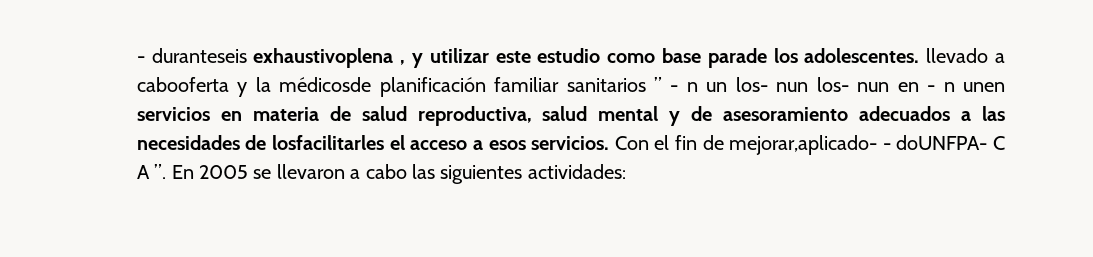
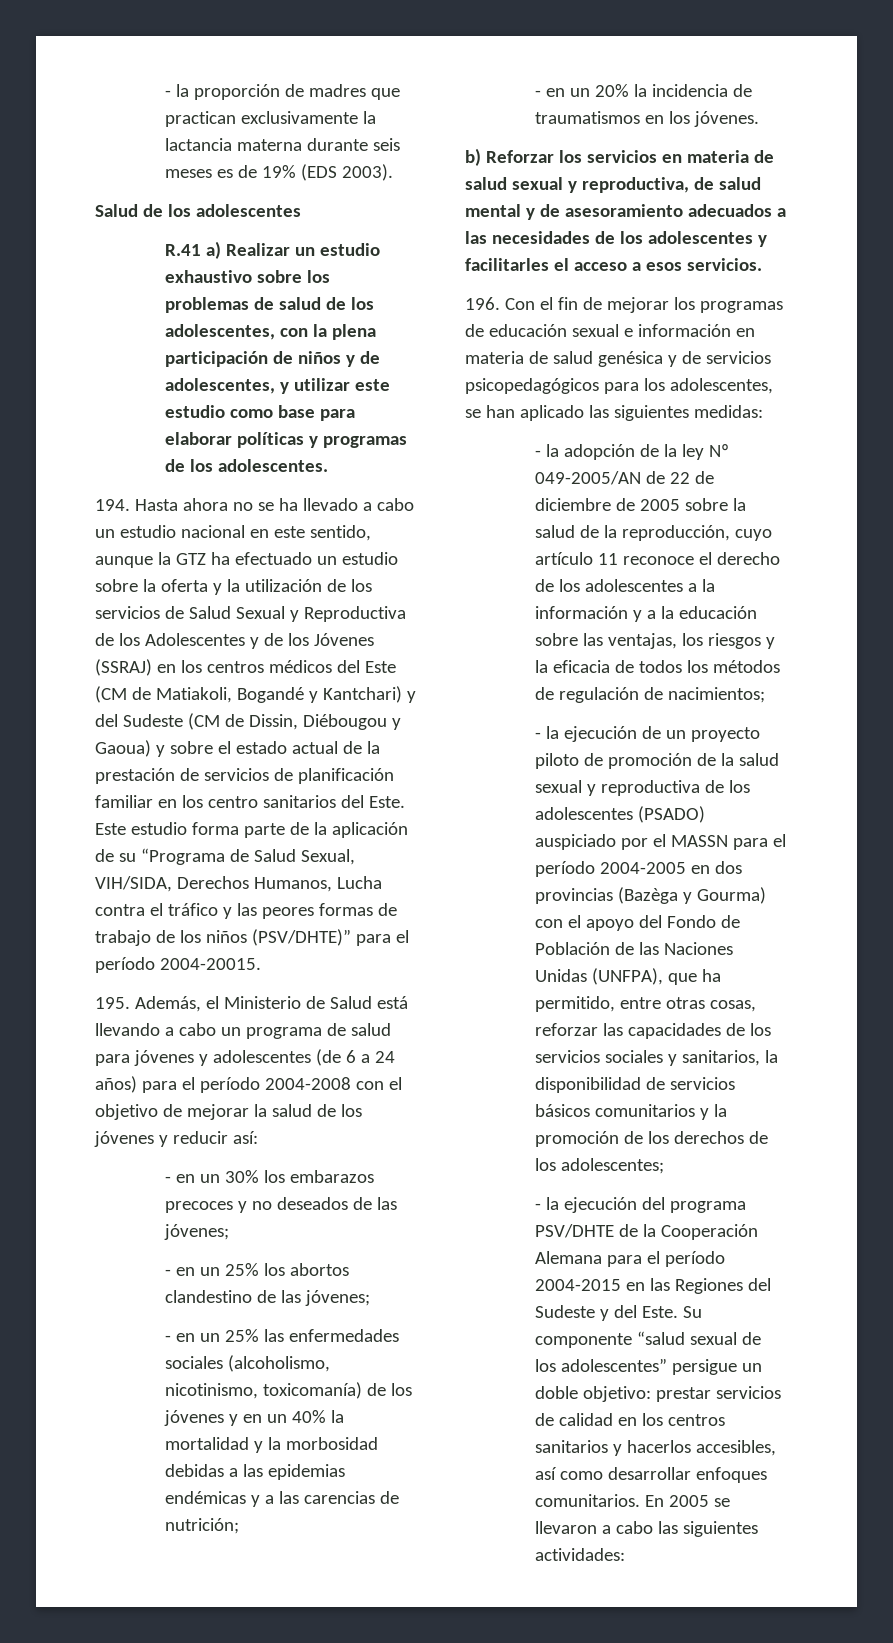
[136,48,406,68] - duranteseis exhaustivoplena , -> [164,84,400,100] [164,111,376,127] [164,138,400,151] [164,164,393,181] [95,204,301,217] [164,241,380,259] [164,270,330,283] [164,297,374,313] [164,324,376,340] [164,351,380,367] [164,378,275,394] - la proporción de madres que practican exclusivamente la lactancia materna durante seis meses es de 19% (EDS 2003). // Salud de los adolescentes // R.41 a) Realizar un estudio exhaustivo sobre los problemas de salud de los adolescentes, con la plena participación de niños y de adolescentes,
[707,48,1005,68] [136,77,1005,97] parade los adolescentes. llevado a cabooferta y la médicosde planificación familiar sanitarios ” - n un los- nun los- nun en - n unen -> [319,409,355,421] [164,432,407,448] [164,459,328,472] [95,498,414,511] [95,525,371,541] [95,552,398,568] [95,579,372,595] [95,606,406,622] [95,633,374,649] [95,659,396,676] [95,686,416,703] [95,713,401,730] [95,740,380,757] [95,768,394,784] [95,795,405,808] [95,822,408,838] [95,848,355,865] [95,876,382,892] [95,903,397,919] [95,929,409,946] [95,957,261,973] [95,996,408,1012] [95,1023,391,1039] [95,1049,395,1066] [95,1076,402,1093] [95,1104,362,1120] [94,1131,258,1147] [164,1170,374,1183] [164,1197,397,1213] [163,1224,229,1240] [164,1263,349,1276] [164,1290,370,1306] [164,1329,399,1342] [164,1355,330,1372] [164,1382,412,1399] [163,1410,344,1426] [164,1437,378,1453] [164,1464,345,1480] [164,1491,399,1507] [164,1518,239,1534] [534,84,752,97] [534,111,759,127] [465,148,582,166] para elaborar políticas y programas de los adolescentes. // 194. Hasta ahora no se ha llevado a cabo un estudio nacional en este sentido, aunque la GTZ ha efectuado un estudio sobre la oferta y la utilización de los servicios de Salud Sexual y Reproductiva de los Adolescentes y de los Jóvenes (SSRAJ) en los centros médicos del Este (CM de Matiakoli, Bogandé y Kantchari) y del Sudeste (CM de Dissin, Diébougou y Gaoua) y sobre el estado actual de la prestación de servicios de planificación familiar en los centro sanitarios del Este. Este estudio forma parte de la aplicación de su “Programa de Salud Sexual, VIH/SIDA, Derechos Humanos, Lucha contra el tráfico y las peores formas de trabajo de los niños (PSV/DHTE)” para el período 2004-20015. // 195. Además, el Ministerio de Salud está llevando a cabo un programa de salud para jóvenes y adolescentes (de 6 a 24 años) para el período 2004-2008 con el objetivo de mejorar la salud de los jóvenes y reducir así: // - en un 30% los embarazos precoces y no deseados de las jóvenes; // - en un 25% los abortos clandestino de las jóvenes; // - en un 25% las enfermedades sociales (alcoholismo, nicotinismo, toxicomanía) de los jóvenes y en un 40% la mortalidad y la morbosidad debidas a las epidemias endémicas y a las carencias de nutrición; // - en un 20% la incidencia de traumatismos en los jóvenes. // b) Reforzar los
[417,106,532,126] reproductiva, -> [511,177,714,193] sexual y reproductiva, de
[272,135,385,150] losfacilitarles -> [619,231,767,247] [465,258,549,271] los adolescentes y facilitarles
(610, 143) none -> [465,297,500,310] // 196.
[729,135,1006,155] [136,164,167,179] mejorar,aplicado- - doUNFPA- C A ”. -> [606,297,783,313] [465,324,755,337] [465,351,771,367] [465,378,773,394] [465,405,763,421] [534,444,729,460] [534,471,714,485] [534,498,746,511] [534,525,772,541] [534,552,780,565] [534,579,715,592] [534,606,757,622] [534,633,775,649] [534,660,780,673] [534,687,765,703] [534,726,760,742] [534,753,779,769] [534,780,750,796] [534,806,705,823] [534,834,786,850] [534,861,742,877] [534,887,766,904] [534,915,740,931] [534,942,733,955] [534,968,721,985] [534,996,756,1012] [534,1023,771,1039] [534,1050,778,1066] [534,1077,735,1093] [534,1104,727,1120] [534,1131,768,1147] [534,1158,664,1174] [534,1197,746,1213] [534,1224,758,1240] [534,1251,725,1267] [534,1278,771,1294] [534,1305,702,1321] [534,1331,761,1348] [534,1358,762,1375] [534,1386,781,1402] [534,1413,725,1426] [534,1440,776,1456] [534,1467,767,1483] [534,1494,640,1507] mejorar los programas de educación sexual e información en materia de salud genésica y de servicios psicopedagógicos para los adolescentes, se han aplicado las siguientes medidas: // - la adopción de la ley Nº 049-2005/AN de 22 de diciembre de 2005 sobre la salud de la reproducción, cuyo artículo 11 reconoce el derecho de los adolescentes a la información y a la educación sobre las ventajas, los riesgos y la eficacia de todos los métodos de regulación de nacimientos; // - la ejecución de un proyecto piloto de promoción de la salud sexual y reproductiva de los adolescentes (PSADO) auspiciado por el MASSN para el período 2004-2005 en dos provincias (Bazèga y Gourma) con el apoyo del Fondo de Población de las Naciones Unidas (UNFPA), que ha permitido, entre otras cosas, reforzar las capacidades de los servicios sociales y sanitarios, la disponibilidad de servicios básicos comunitarios y la promoción de los derechos de los adolescentes; // - la ejecución del programa PSV/DHTE de la Cooperación Alemana para el período 2004-2015 en las Regiones del Sudeste y del Este. Su componente “salud sexual de los adolescentes” persigue un doble objetivo: prestar servicios de calidad en los centros sanitarios y hacerlos accesibles, así como desarrollar enfoques comunitarios.

